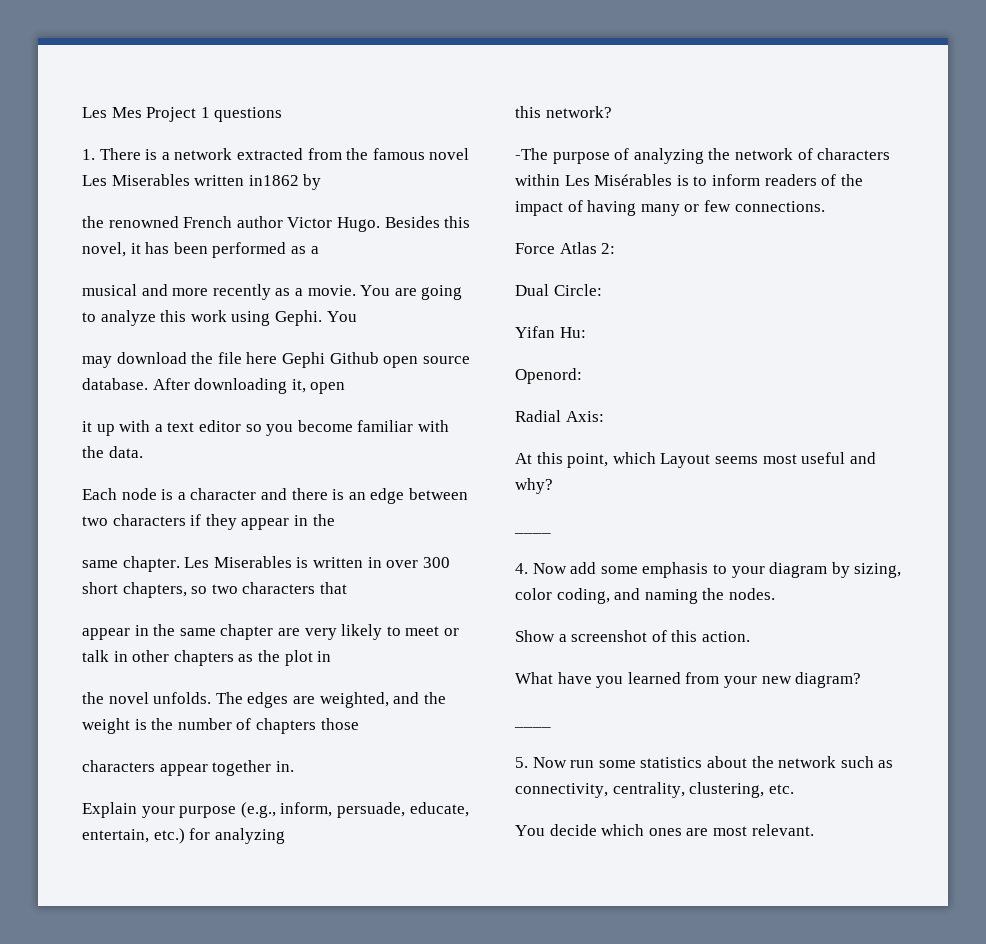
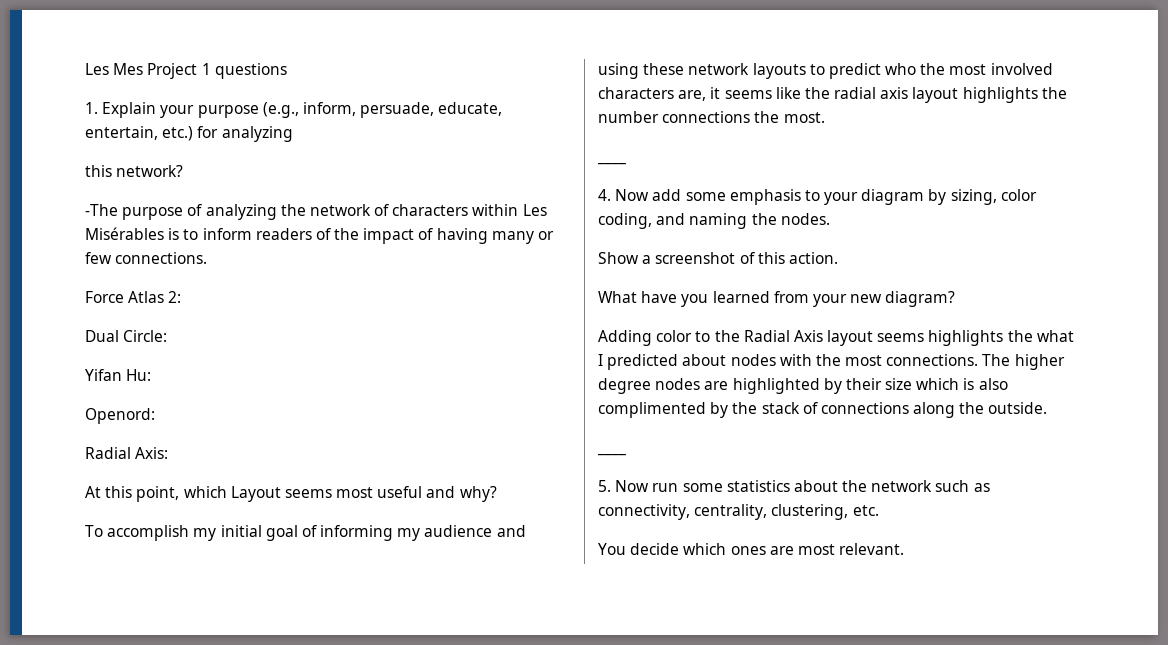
[99,148,470,160] [82,174,322,190] [82,216,471,232] [82,242,319,258] [82,284,463,300] [82,310,357,326] [82,352,470,368] [82,378,346,394] [82,420,449,436] [82,446,143,458] [82,488,468,504] [82,514,335,530] [82,556,450,572] [82,582,347,598] [82,624,459,640] [82,650,332,666] [82,692,446,708] [82,718,359,734] [82,760,294,776] There is a network extracted from the famous novel Les Miserables written in1862 by // the renowned French author Victor Hugo. Besides this novel, it has been performed as a // musical and more recently as a movie. You are going to analyze this work using Gephi. You // may download the file here Gephi Github open source database. After downloading it, open // it up with a text editor so you become familiar with the data. // Each node is a character and there is an edge between two characters if they appear in the // same chapter. Les Miserables is written in over 300 short chapters, so two characters that // appear in the same chapter are very likely to meet or talk in other chapters as the plot in // the novel unfolds. The edges are weighted, and the weight is the number of chapters those // characters appear together in. // -> (98, 108) none
(553, 486) none -> [85,525,526,541] [598,63,1053,79] [598,87,1067,103] [598,111,825,123] // To accomplish my initial goal of informing my audience and using these network layouts to predict who the most involved characters are, it seems like the radial axis layout highlights the number connections the most.
(862, 680) none -> [598,330,1074,346] [598,354,1065,370] [598,378,1008,394] [598,402,1048,418] // Adding color to the Radial Axis layout seems highlights the what I predicted about nodes with the most connections. The higher degree nodes are highlighted by their size which is also complimented by the stack of connections along the outside.

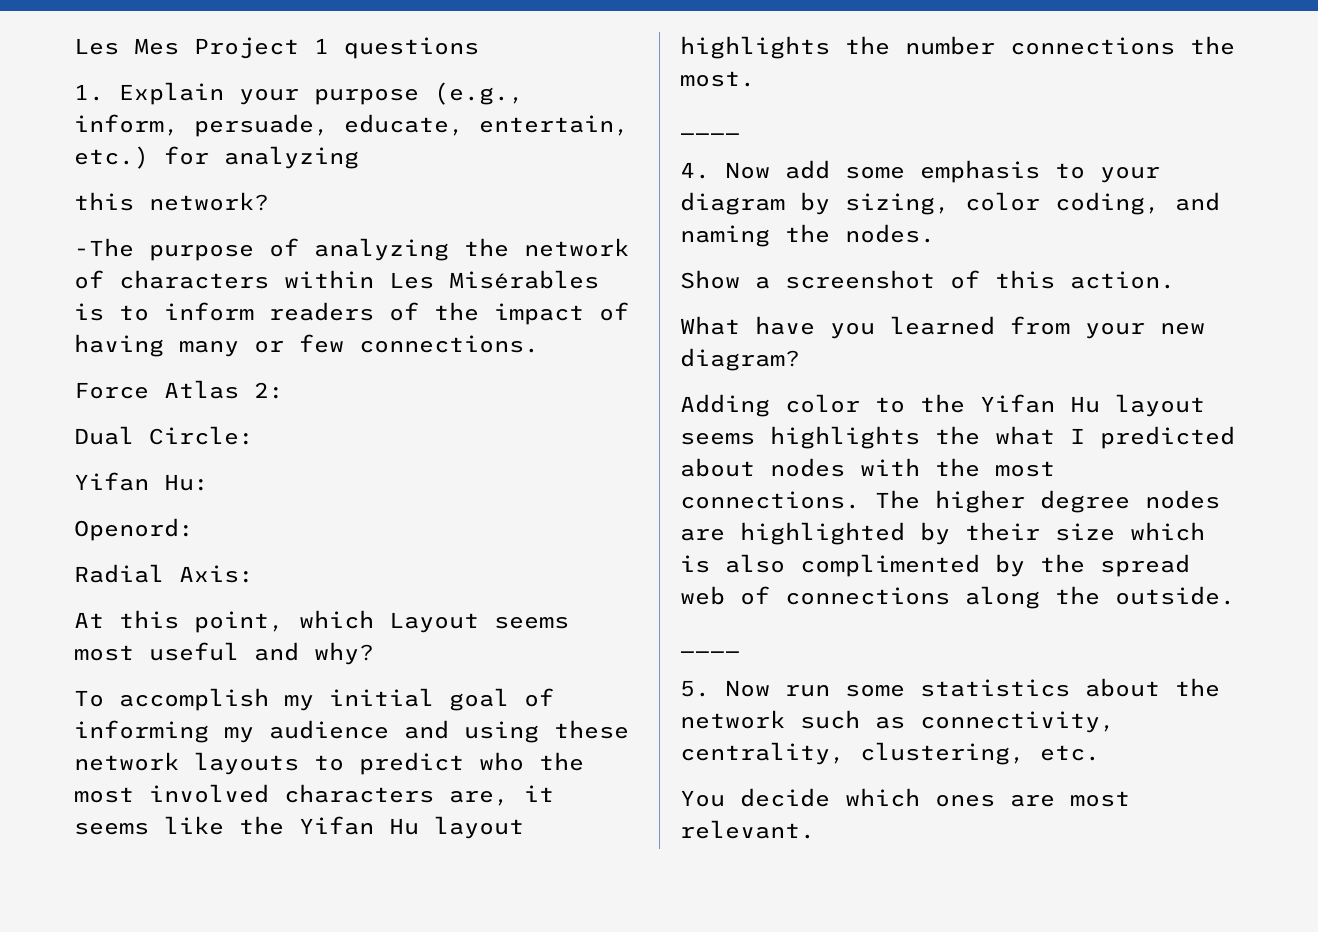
[834,87,909,99] radial axis -> [299,816,419,835] Yifan Hu
[743,330,823,342] Radial Axis -> [980,394,1100,413] Yifan Hu
[761,402,800,414] stack -> [1100,554,1190,577] [680,586,725,605] spread web

